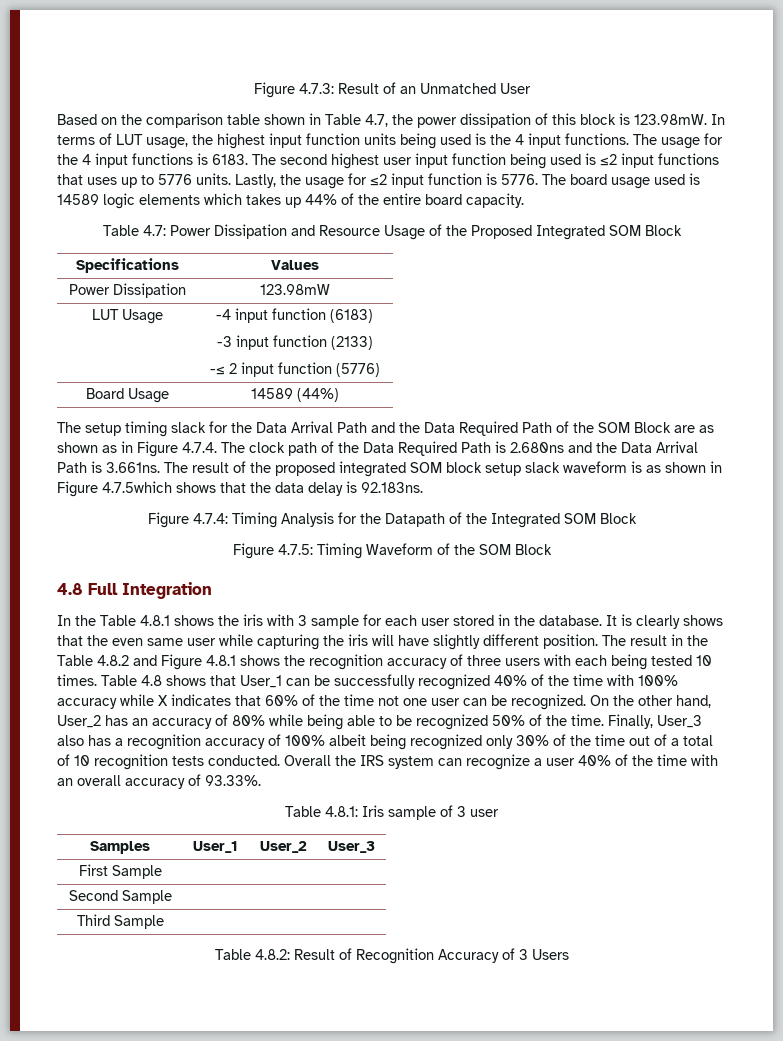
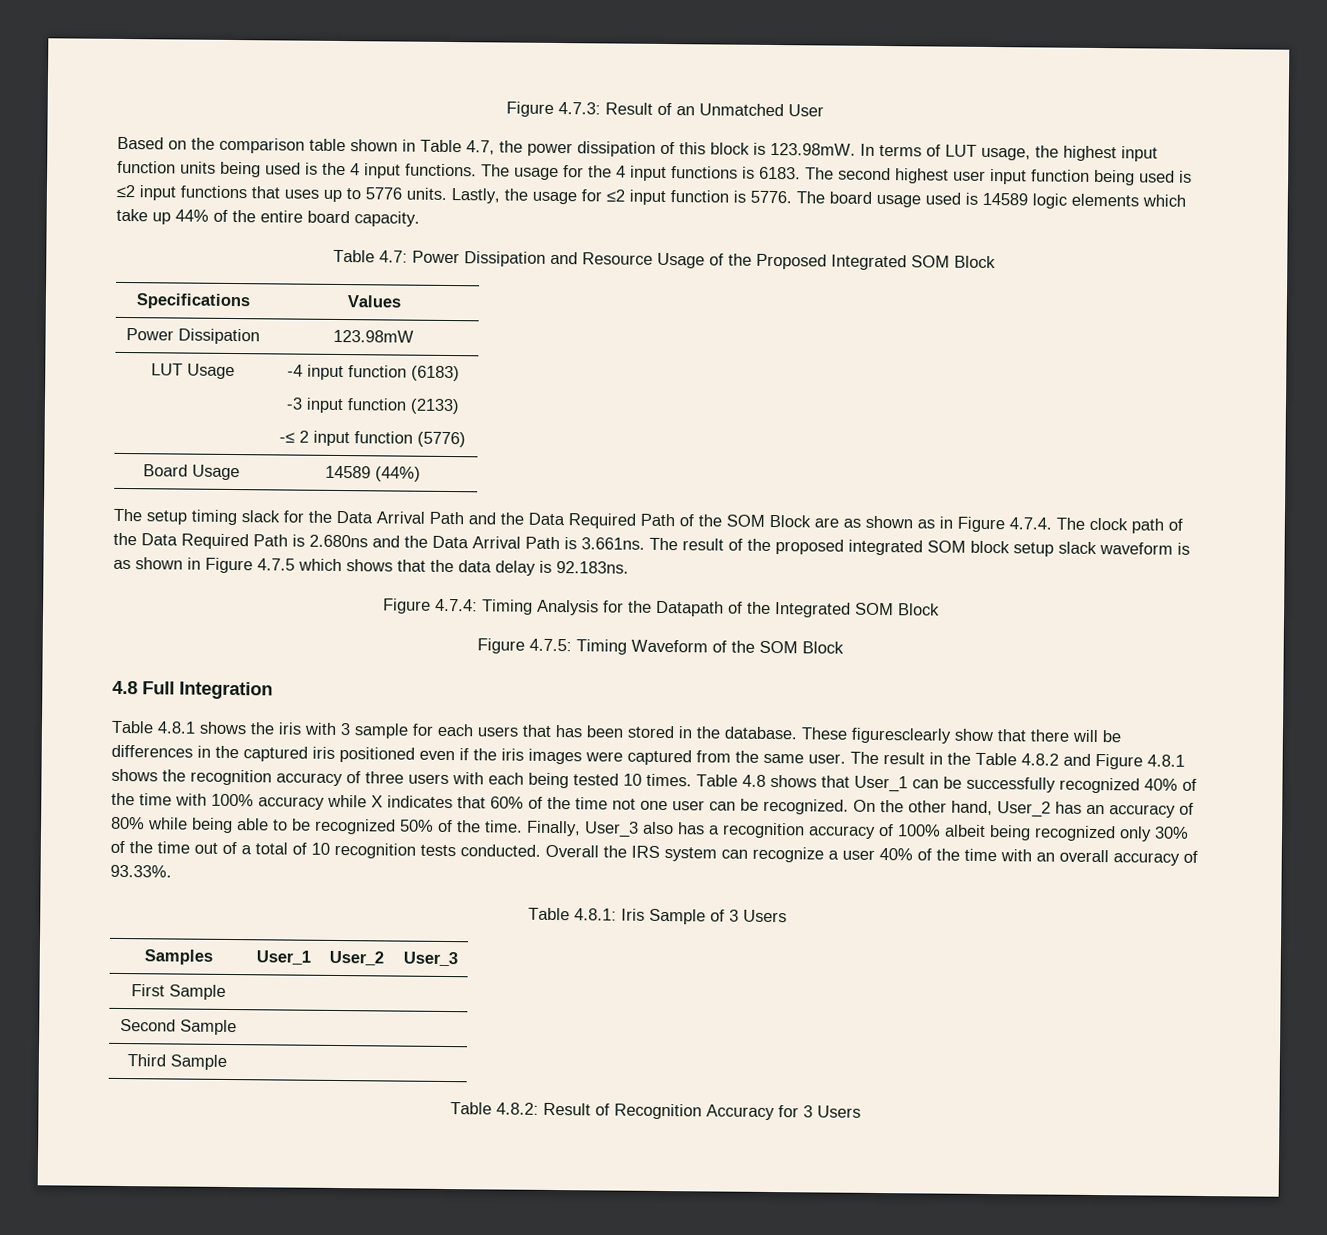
[246,194,281,205] takes -> [116,208,148,222] take
[102,481,172,493] 4.7.5which -> [257,558,342,572] 4.7.5 which
[57,615,96,626] In the -> (273, 690) none
[421,614,723,629] [57,634,598,650] user stored in the database. It is clearly shows that the even same user while capturing the iris will have slightly different position. -> [477,724,1121,744] [111,744,846,766] users that has been stored in the database. These figuresclearly show that there will be differences in the captured iris positioned even if the iris images were captured from the same user.
[388,805,499,820] sample of 3 user -> [649,908,787,925] Sample of 3 Users
[501,948,515,960] of -> [778,1105,799,1118] for

